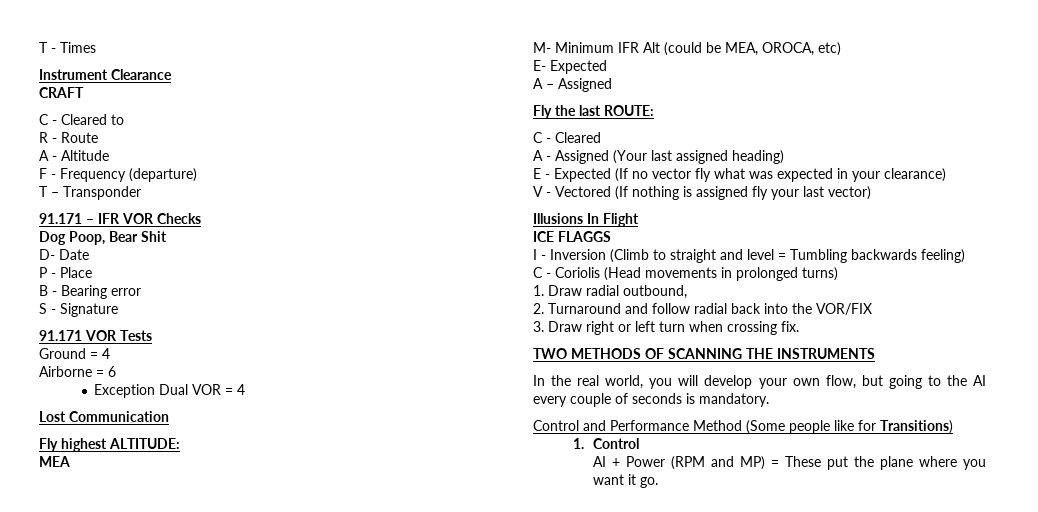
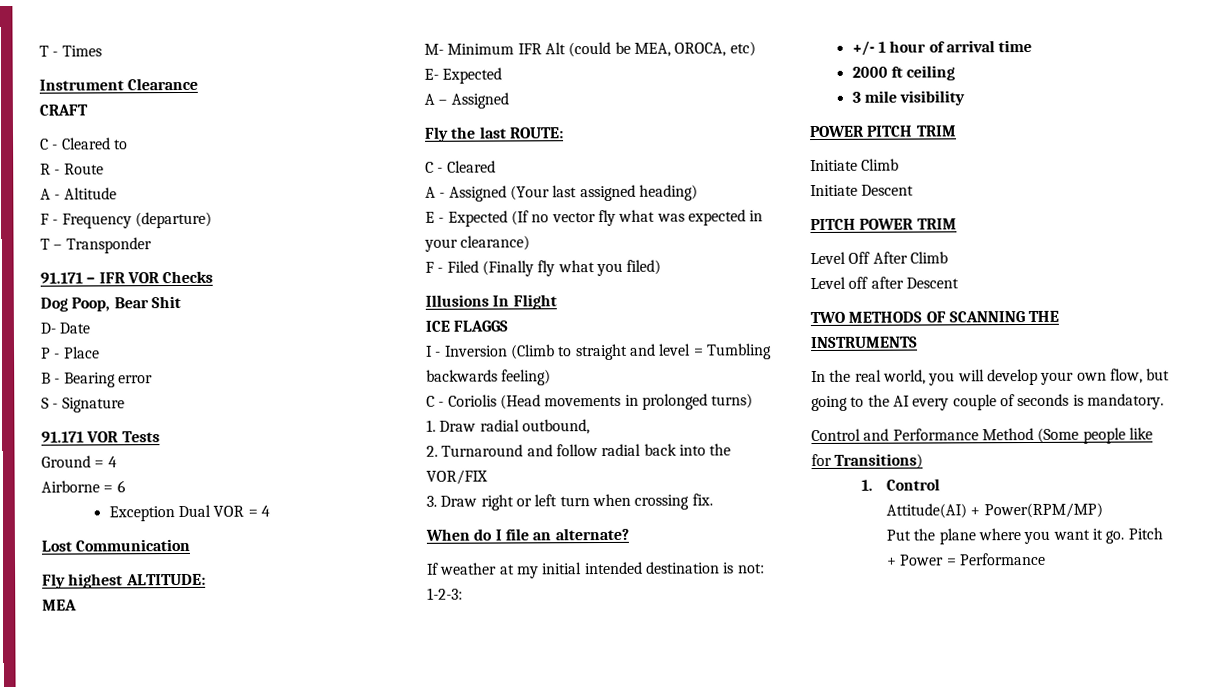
[533,186,871,200] V - Vectored (If nothing is assigned fly your last vector) -> [425,259,662,277] F - Filed (Finally fly what you filed)
(799, 326) none -> [425,527,629,541] [427,561,765,579] [427,587,463,600] [851,39,1033,56] [851,65,956,81] [851,90,966,106] [809,125,957,138] [810,158,900,172] [810,184,915,197] [810,218,957,231] [810,251,948,265] [810,276,959,290] // When do I file an alternate? // If weather at my initial intended destination is not: 1-2-3: // +/- 1 hour of arrival time // 2000 ft ceiling // 3 mile visibility // POWER PITCH TRIM // Initiate Climb // Initiate Descent // PITCH POWER TRIM // Level Off After Climb // Level off after Descent
[592,456,848,470] AI + Power (RPM and MP) = These put -> [885,502,1103,519] [885,529,911,541] Attitude(AI) + Power(RPM/MP) // Put
(658, 482) none -> [1127,527,1163,540] [886,552,1046,566] Pitch + Power = Performance

